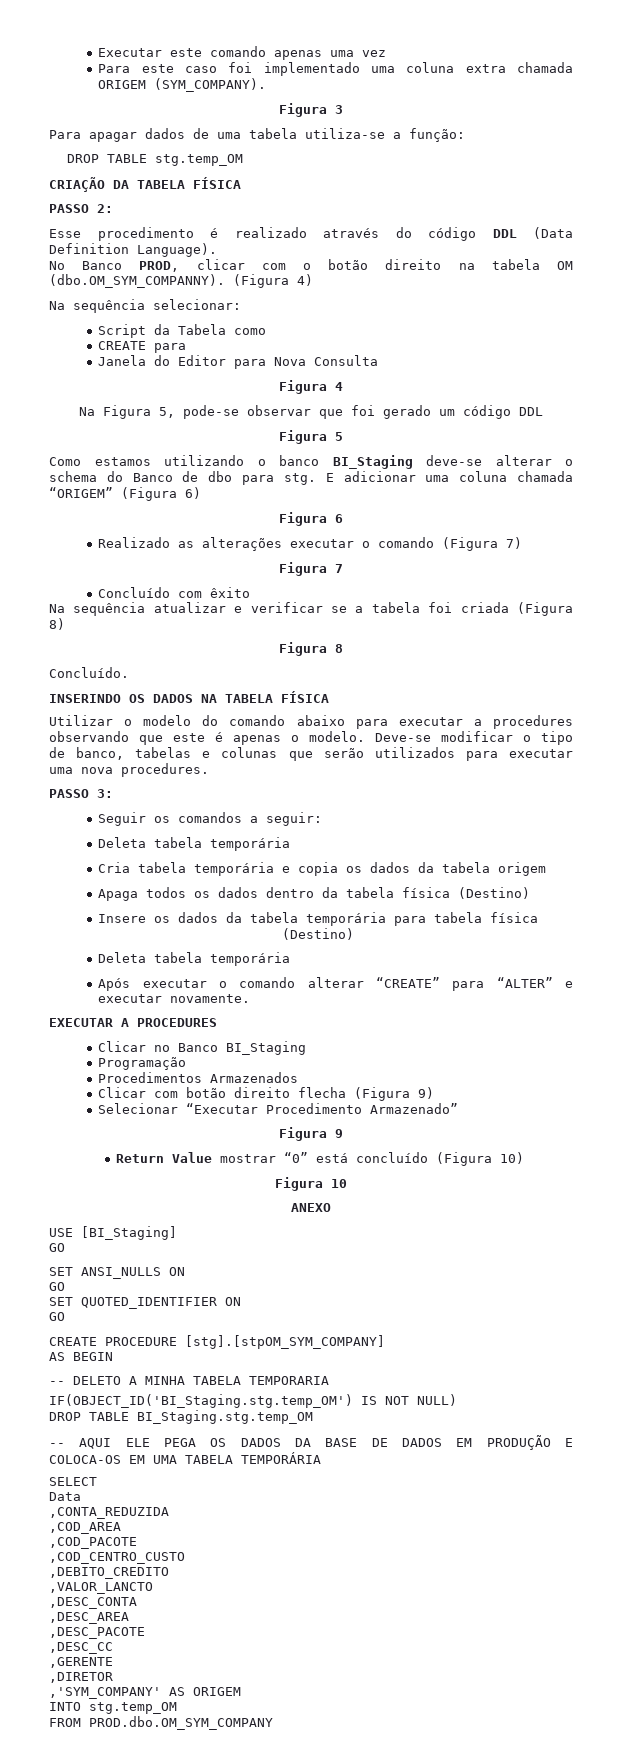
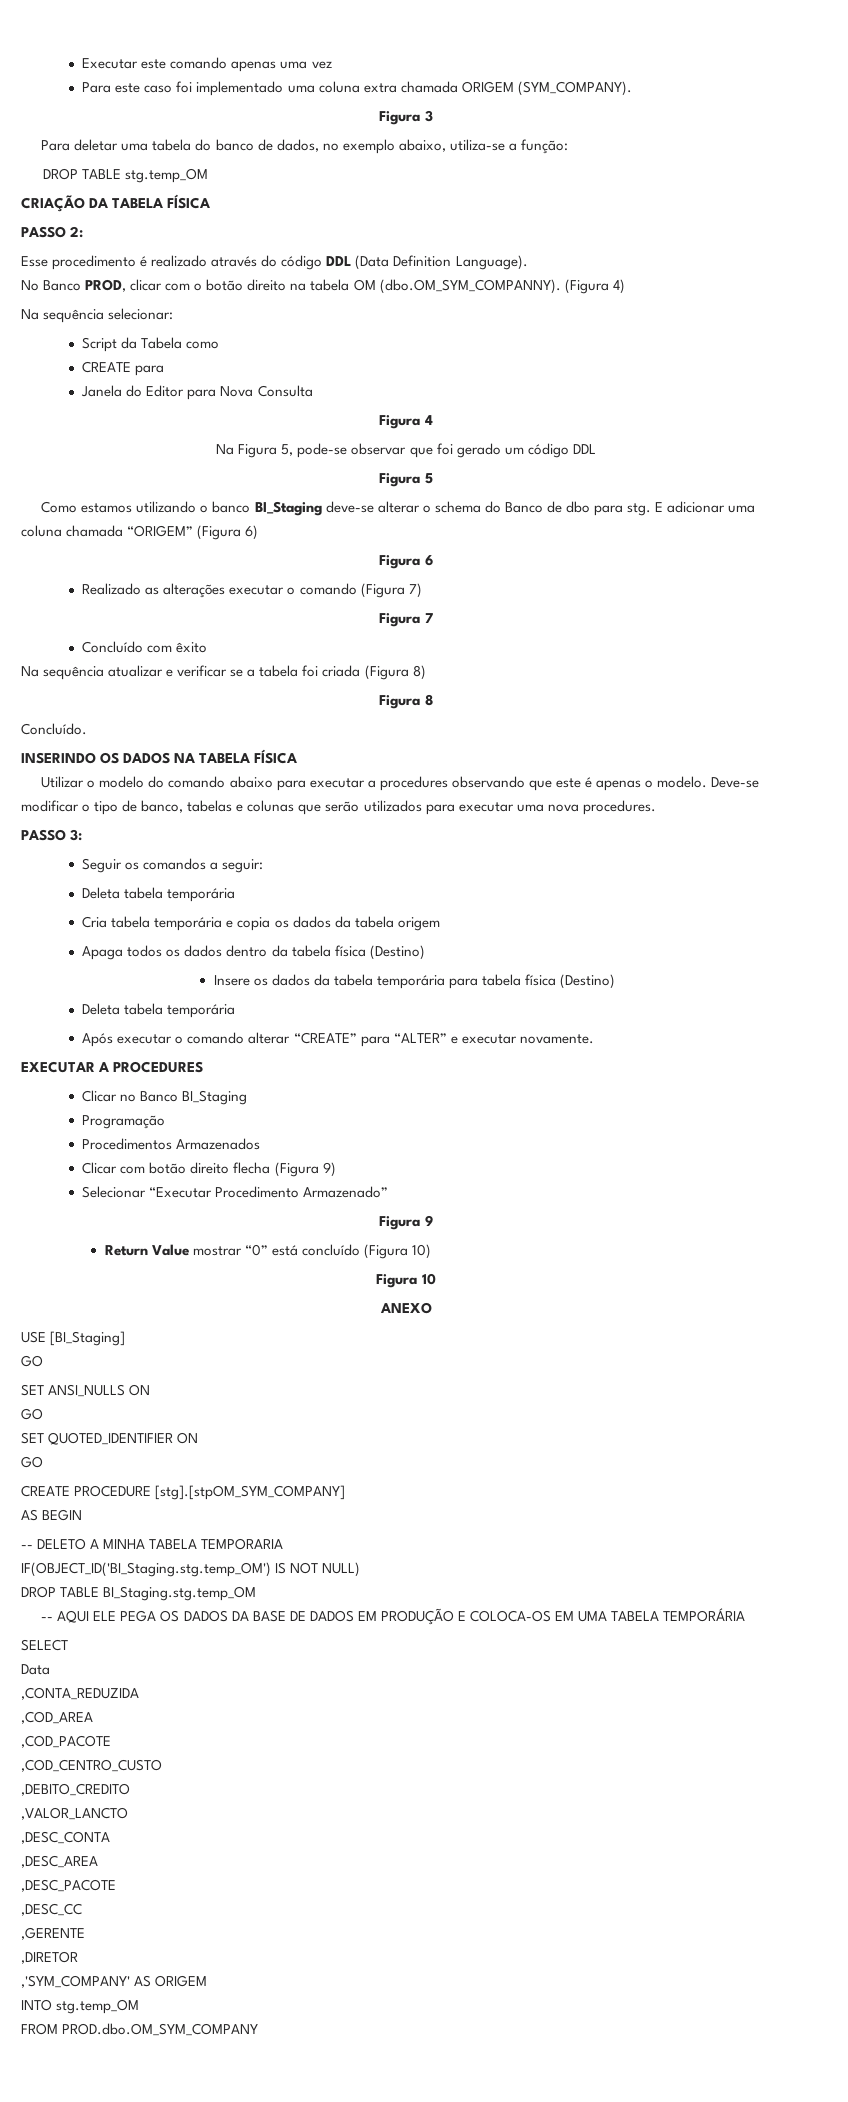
[89,128,297,142] apagar dados de uma tabela -> [74,139,446,154] deletar uma tabela do banco de dados, no exemplo abaixo,

